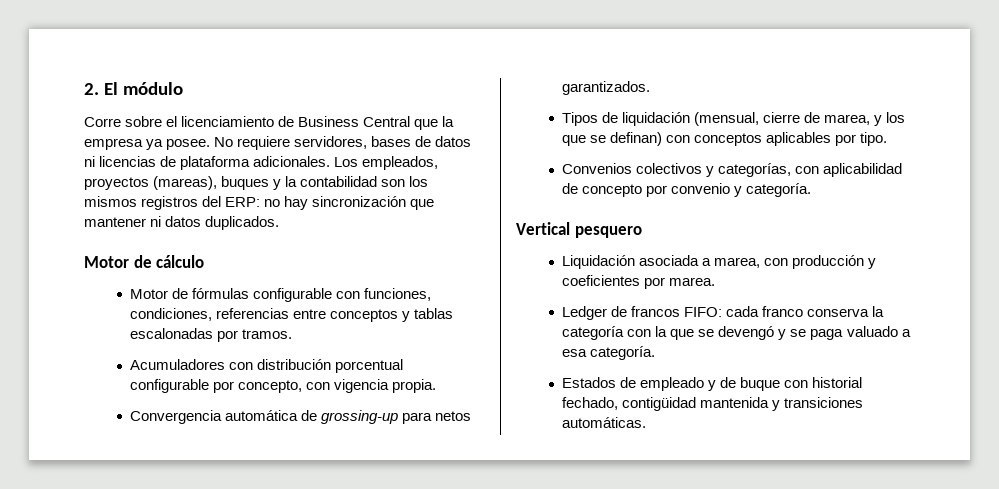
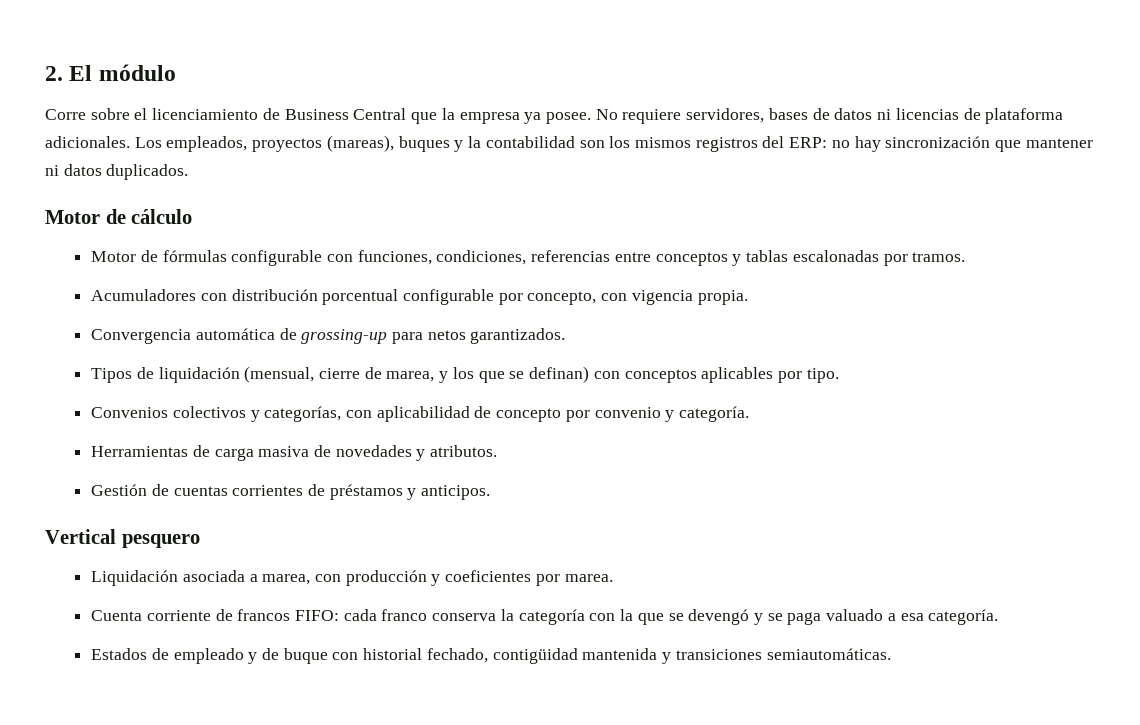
(812, 190) none -> [91,445,498,461] [91,484,491,500] // Herramientas de carga masiva de novedades y atributos. // Gestión de cuentas corrientes de préstamos y anticipos.
[562,306,608,320] Ledger -> [91,610,211,621] Cuenta corriente
[562,417,647,428] automáticas. -> [766,648,891,660] semiautomáticas.

